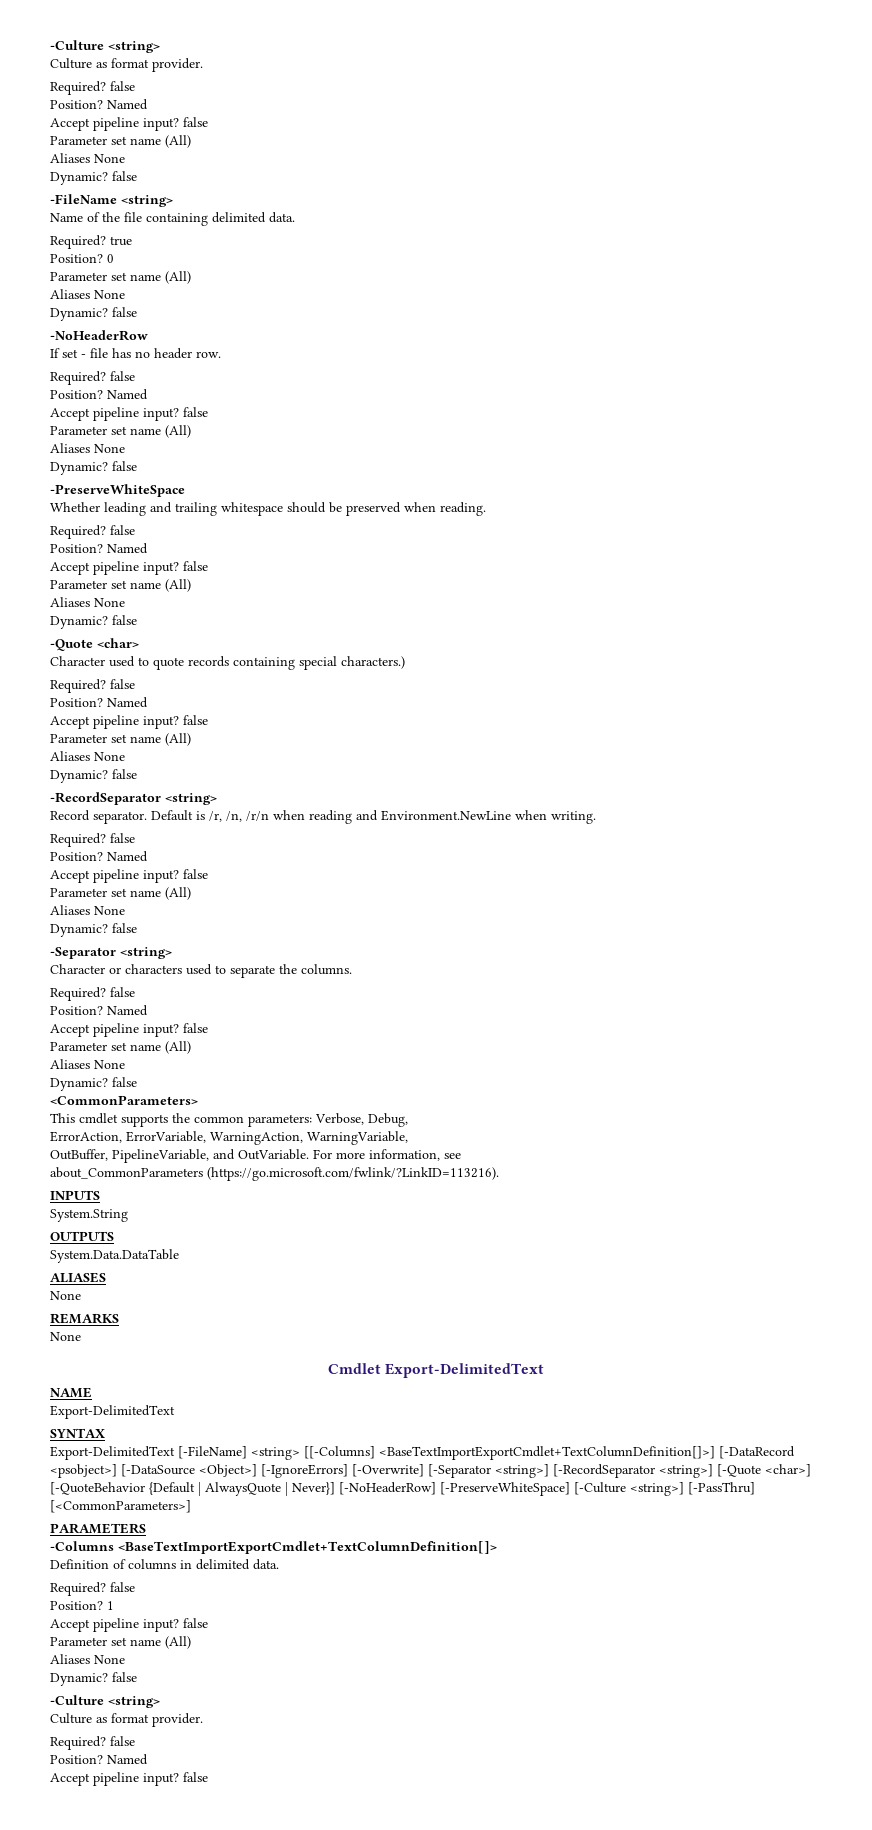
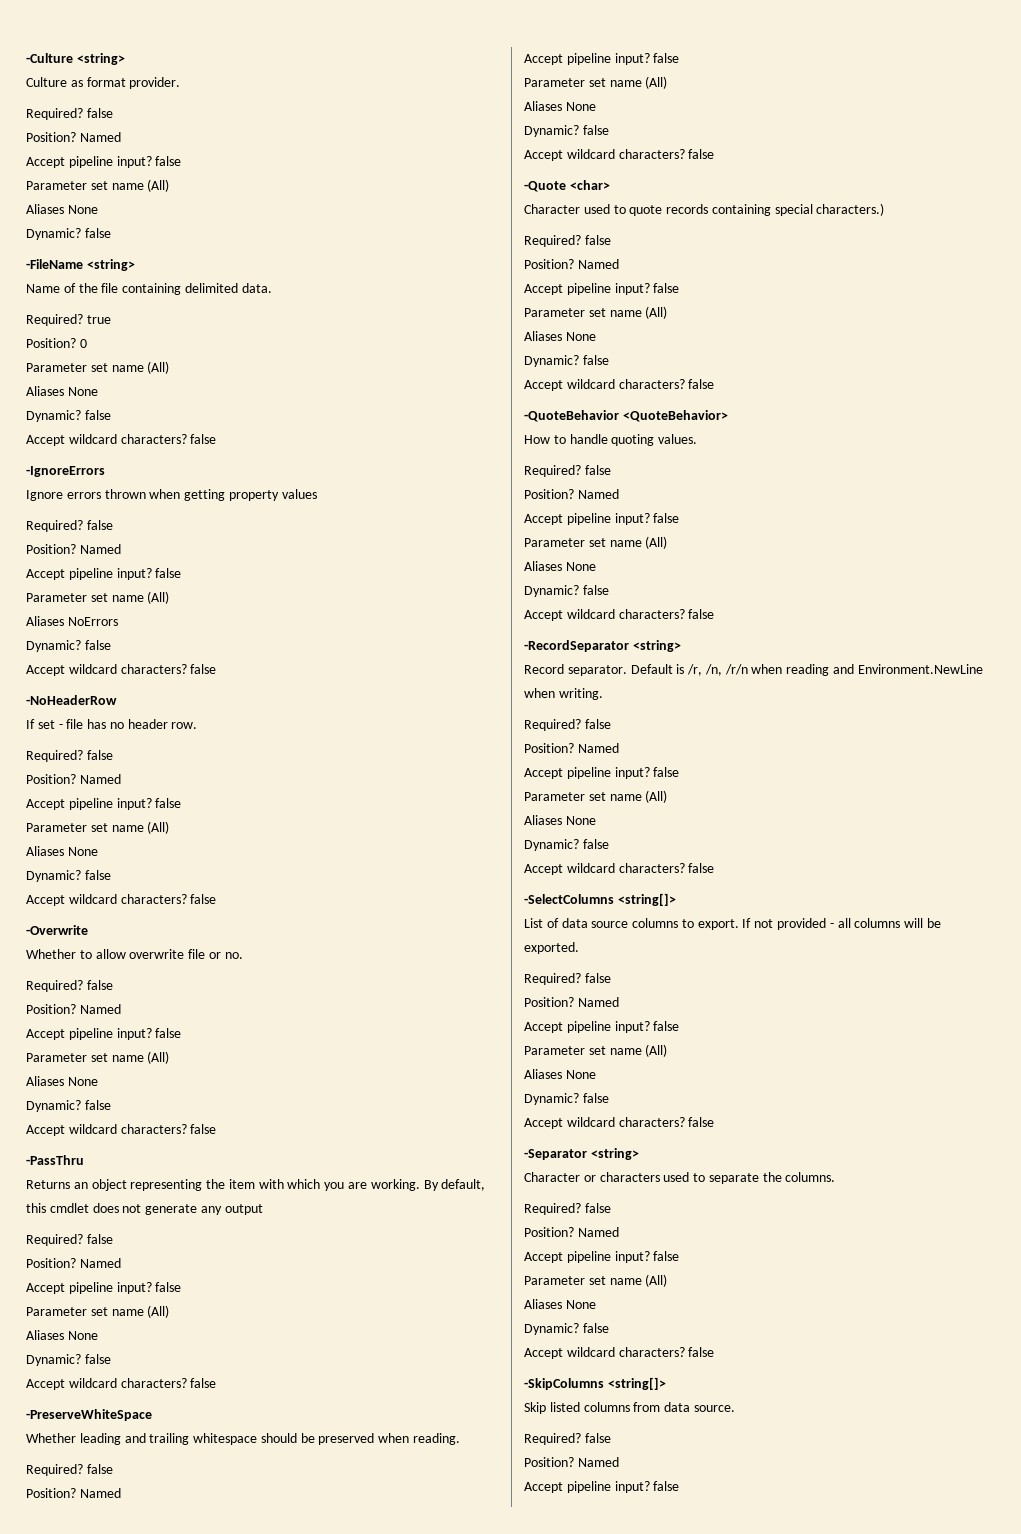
(137, 312) none -> [26,434,217,446] [26,466,105,477] [26,489,317,501] [26,520,113,532] [26,544,121,554] [26,568,182,580] [26,591,170,604] [26,616,118,626] [26,640,111,652] [26,664,217,676] // Accept wildcard characters? false // -IgnoreErrors // Ignore errors thrown when getting property values // Required? false // Position? Named // Accept pipeline input? false // Parameter set name (All) // Aliases NoErrors // Dynamic? false // Accept wildcard characters? false
(137, 466) none -> [26,894,217,906] [26,925,88,935] [26,949,243,959] [26,980,113,992] [26,1004,121,1014] [26,1028,182,1040] [26,1051,170,1064] [26,1076,98,1086] [26,1100,111,1112] [26,1124,217,1136] [26,1155,84,1165] [26,1179,486,1191] [26,1203,263,1215] [26,1234,113,1246] [26,1258,121,1268] [26,1282,182,1294] [26,1305,170,1318] [26,1330,98,1340] [26,1354,111,1366] [26,1378,217,1390] // Accept wildcard characters? false // -Overwrite // Whether to allow overwrite file or no. // Required? false // Position? Named // Accept pipeline input? false // Parameter set name (All) // Aliases None // Dynamic? false // Accept wildcard characters? false // -PassThru // Returns an object representing the item with which you are working. By default, this cmdlet does not generate any output // Required? false // Position? Named // Accept pipeline input? false // Parameter set name (All) // Aliases None // Dynamic? false // Accept wildcard characters? false
(137, 620) none -> [524,149,715,161] // Accept wildcard characters? false
(137, 774) none -> [524,379,715,391] [524,410,728,422] [524,434,698,446] [524,465,611,477] [524,489,619,499] [524,513,680,525] [524,536,668,549] [524,561,596,571] [524,585,609,597] [524,609,715,621] // Accept wildcard characters? false // -QuoteBehavior <QuoteBehavior> // How to handle quoting values. // Required? false // Position? Named // Accept pipeline input? false // Parameter set name (All) // Aliases None // Dynamic? false // Accept wildcard characters? false
(137, 928) none -> [524,863,715,875] [524,893,676,906] [524,918,941,930] [524,942,579,954] [524,973,611,985] [524,997,619,1007] [524,1021,680,1033] [524,1044,668,1057] [524,1069,596,1079] [524,1093,609,1105] [524,1117,715,1129] // Accept wildcard characters? false // -SelectColumns <string[]> // List of data source columns to export. If not provided - all columns will be exported. // Required? false // Position? Named // Accept pipeline input? false // Parameter set name (All) // Aliases None // Dynamic? false // Accept wildcard characters? false
[50,1095,198,1105] [50,1113,408,1127] [50,1131,408,1145] [50,1149,461,1163] [50,1167,499,1181] [50,1190,100,1200] [50,1209,128,1222] [50,1231,114,1241] [50,1249,179,1263] [50,1272,106,1283] [50,1291,81,1300] [50,1313,119,1324] [50,1332,81,1341] [327,1363,545,1378] [50,1387,92,1398] [50,1405,175,1419] [50,1428,105,1438] [50,1446,795,1460] [50,1464,811,1478] [50,1482,755,1496] [50,1500,191,1513] [50,1523,146,1534] [50,1541,497,1554] [50,1559,279,1570] [50,1582,135,1596] [50,1601,114,1610] [50,1618,208,1632] [50,1636,191,1649] [50,1654,125,1664] [50,1672,137,1686] [50,1695,160,1708] [50,1713,203,1727] <CommonParameters> // This cmdlet supports the common parameters: Verbose, Debug, // ErrorAction, ErrorVariable, WarningAction, WarningVariable, // OutBuffer, PipelineVariable, and OutVariable. For more information, see // about_CommonParameters (https://go.microsoft.com/fwlink/?LinkID=113216). // INPUTS // System.String // OUTPUTS // System.Data.DataTable // ALIASES // None // REMARKS // None // Cmdlet Export-DelimitedText // NAME // Export-DelimitedText // SYNTAX // Export-DelimitedText [-FileName] <string> [[-Columns] <BaseTextImportExportCmdlet+TextColumnDefinition[]>] [-DataRecord <psobject>] [-DataSource <Object>] [-IgnoreErrors] [-Overwrite] [-Separator <string>] [-RecordSeparator <string>] [-Quote <char>] [-QuoteBehavior {Default | AlwaysQuote | Never}] [-NoHeaderRow] [-PreserveWhiteSpace] [-Culture <string>] [-PassThru] [<CommonParameters>] // PARAMETERS // -Columns <BaseTextImportExportCmdlet+TextColumnDefinition[]> // Definition of columns in delimited data. // Required? false // Position? 1 // Accept pipeline input? false // Parameter set name (All) // Aliases None // Dynamic? false // -Culture <string> // Culture as format provider. -> [524,1347,715,1359] [524,1377,666,1390] [524,1402,735,1414] Accept wildcard characters? false // -SkipColumns <string[]> // Skip listed columns from data source.

